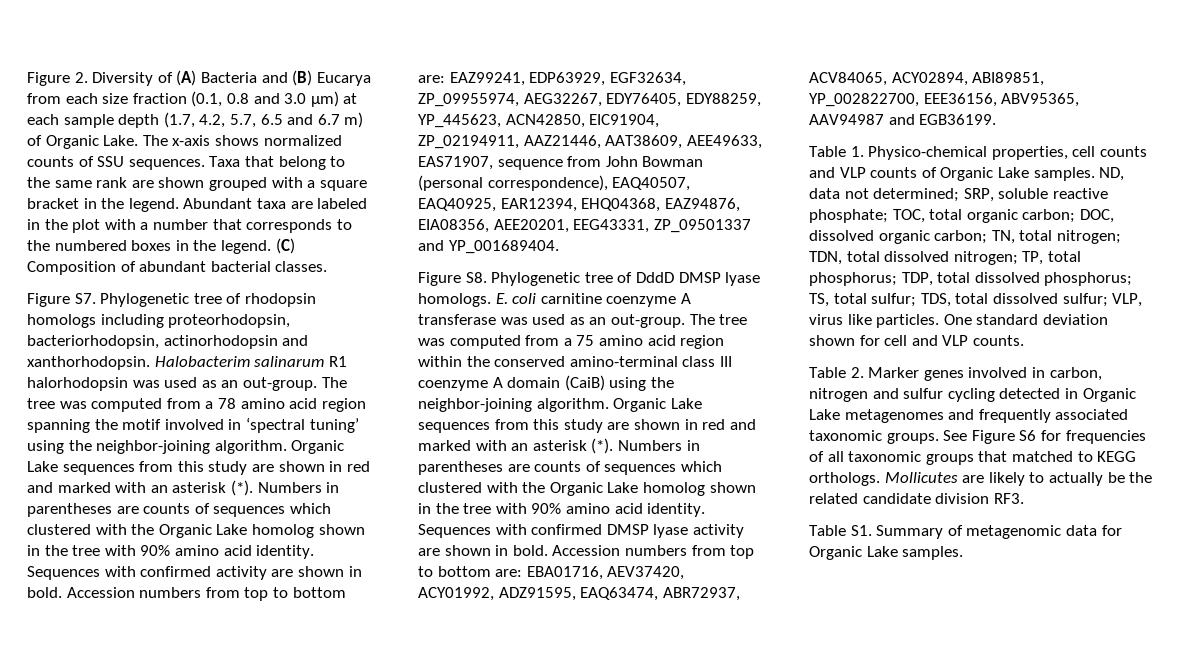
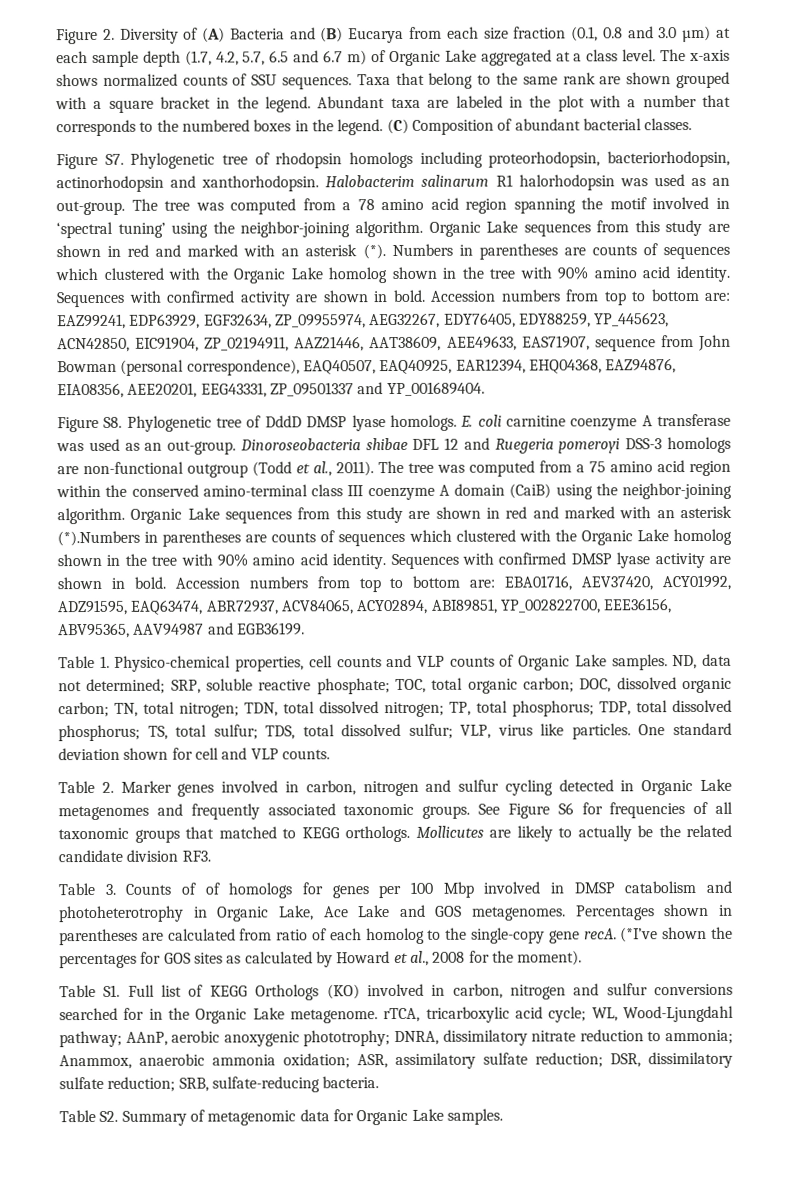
[103,135,139,146] Lake. -> [444,49,657,66] Lake aggregated at a class level.
(685, 321) none -> [239,436,731,454] [57,461,374,478] Dinoroseobacteria shibae DFL 12 and Ruegeria pomeroyi DSS-3 homologs are non-functional outgroup (Todd et al., 2011).
[591,438,682,454] (*). Numbers -> [57,530,140,547] (*).Numbers
[850,525,872,536] S1. -> [104,880,732,899] [59,903,733,923] [59,926,733,946] [59,950,583,969] [59,983,733,1001] [59,1005,734,1024] [59,1029,734,1048] [59,1051,733,1070] [59,1076,380,1093] [59,1109,119,1123] 3. Counts of of homologs for genes per 100 Mbp involved in DMSP catabolism and photoheterotrophy in Organic Lake, Ace Lake and GOS metagenomes. Percentages shown in parentheses are calculated from ratio of each homolog to the single-copy gene recA. (*I’ve shown the percentages for GOS sites as calculated by Howard et al., 2008 for the moment). // Table S1. Full list of KEGG Orthologs (KO) involved in carbon, nitrogen and sulfur conversions searched for in the Organic Lake metagenome. rTCA, tricarboxylic acid cycle; WL, Wood-Ljungdahl pathway; AAnP, aerobic anoxygenic phototrophy; DNRA, dissimilatory nitrate reduction to ammonia; Anammox, anaerobic ammonia oxidation; ASR, assimilatory sulfate reduction; DSR, dissimilatory sulfate reduction; SRB, sulfate-reducing bacteria. // Table S2.

